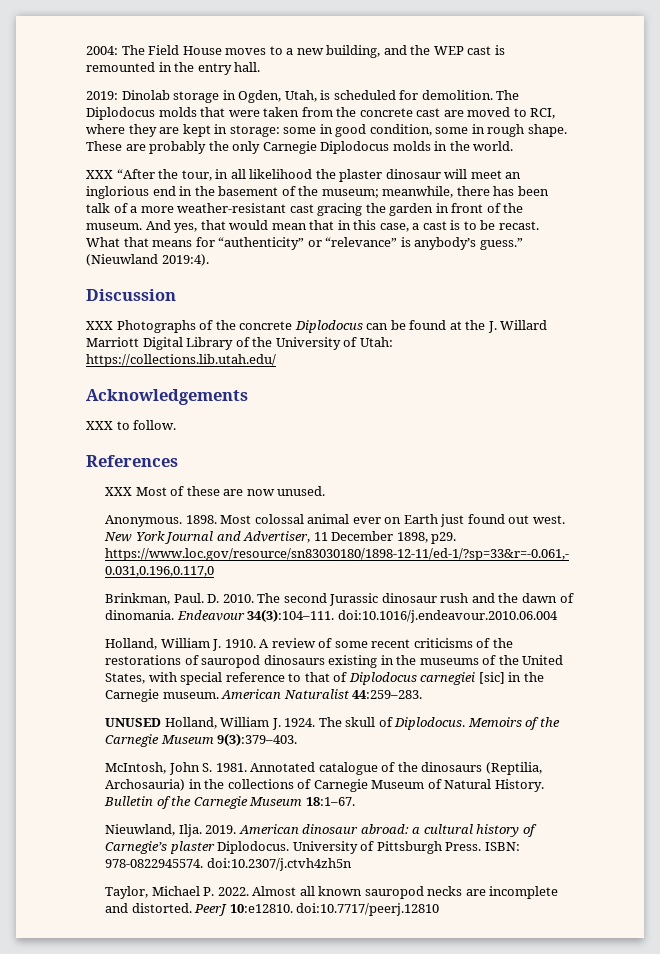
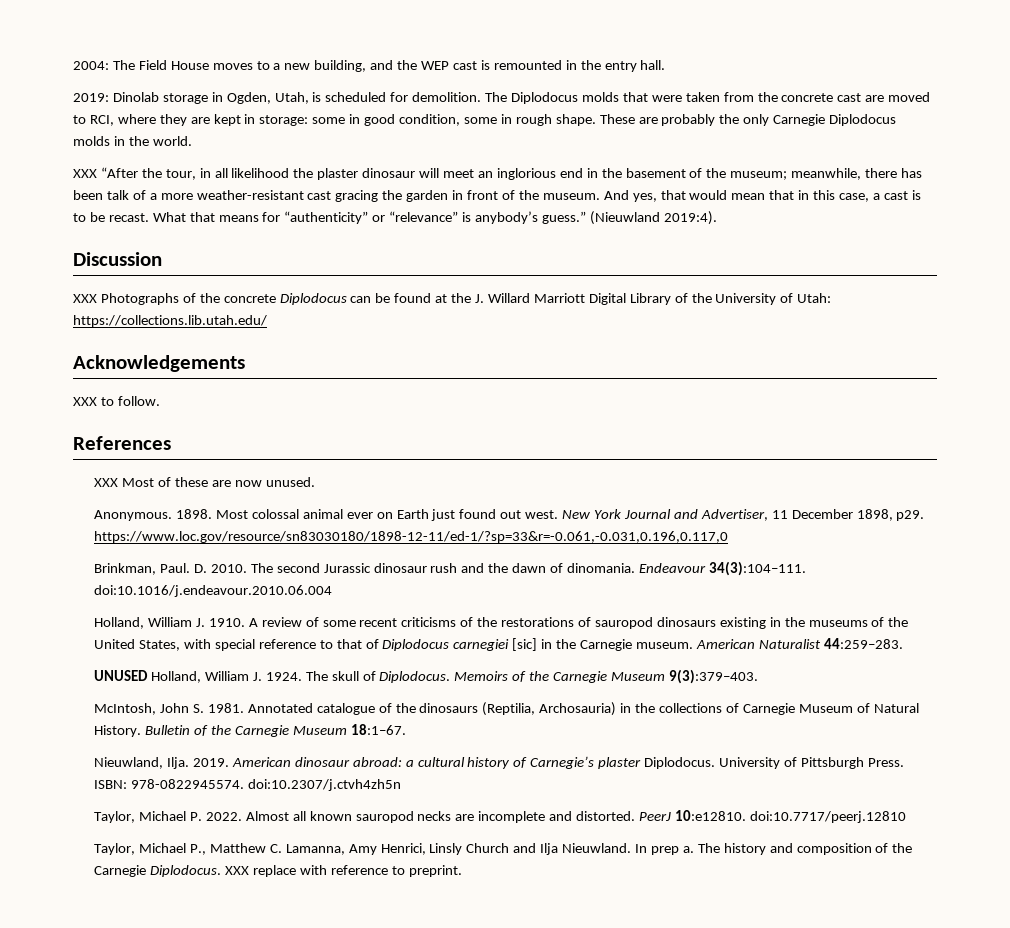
(440, 909) none -> [94,843,913,855] [94,865,462,877] // Taylor, Michael P., Matthew C. Lamanna, Amy Henrici, Linsly Church and Ilja Nieuwland. In prep a. The history and composition of the Carnegie Diplodocus. XXX replace with reference to preprint.

